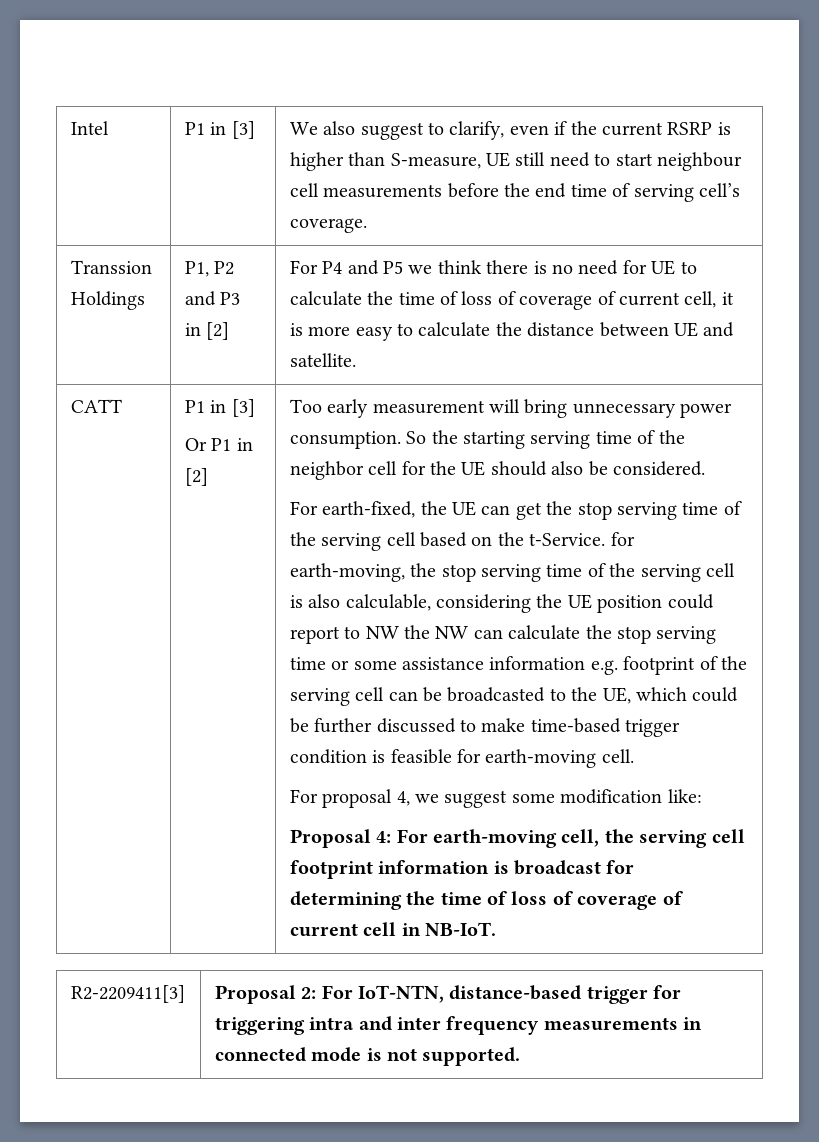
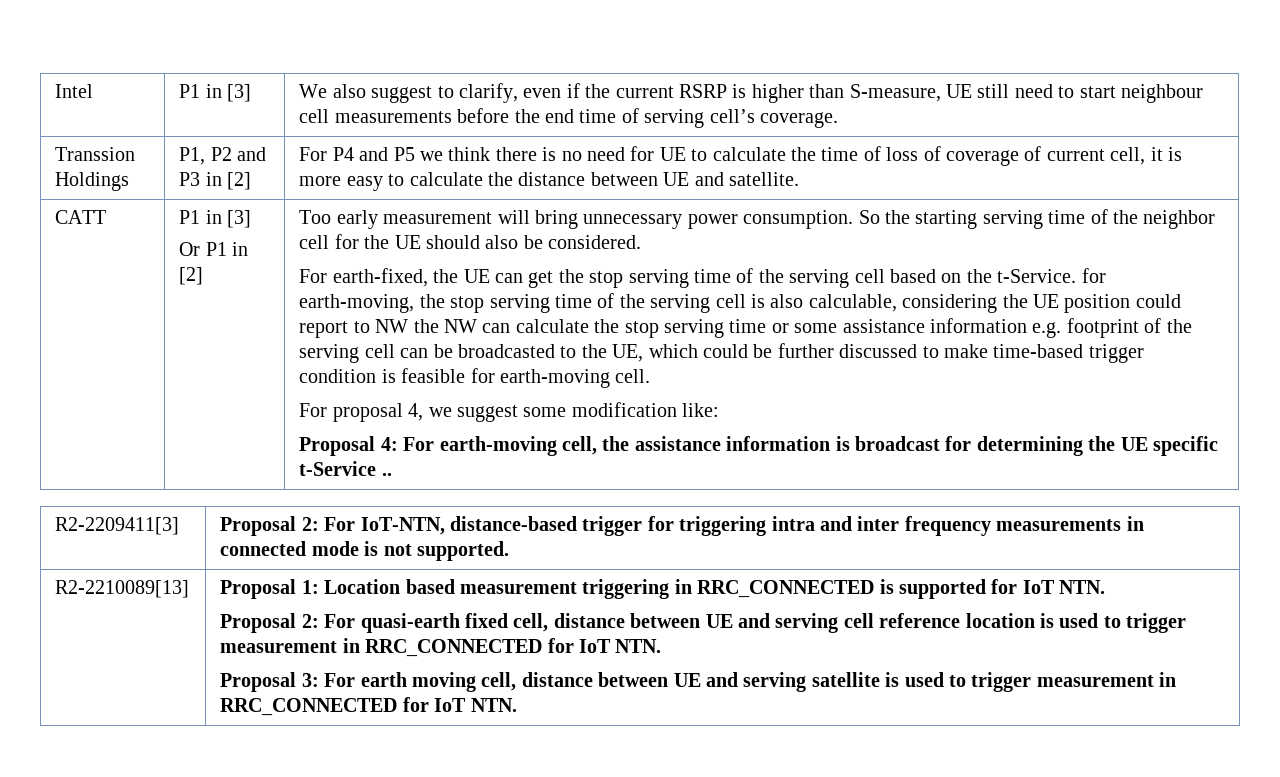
[639,829,745,848] [289,860,373,879] serving cell footprint -> [634,436,721,451] assistance
[440,891,683,910] [289,922,497,937] time of loss of coverage of current cell in NB-IoT. -> [1120,436,1218,456] [299,461,392,476] UE specific t-Service ..
(521, 1056) none -> [55,580,190,598] [220,579,1106,599] [220,613,1187,633] [220,638,662,657] [220,672,1177,692] [220,697,517,716] // R2-2210089[13] | Proposal 1: Location based measurement triggering in RRC_CONNECTED is supported for IoT NTN. // Proposal 2: For quasi-earth fixed cell, distance between UE and serving cell reference location is used to trigger measurement in RRC_CONNECTED for IoT NTN. // Proposal 3: For earth moving cell, distance between UE and serving satellite is used to trigger measurement in RRC_CONNECTED for IoT NTN.

